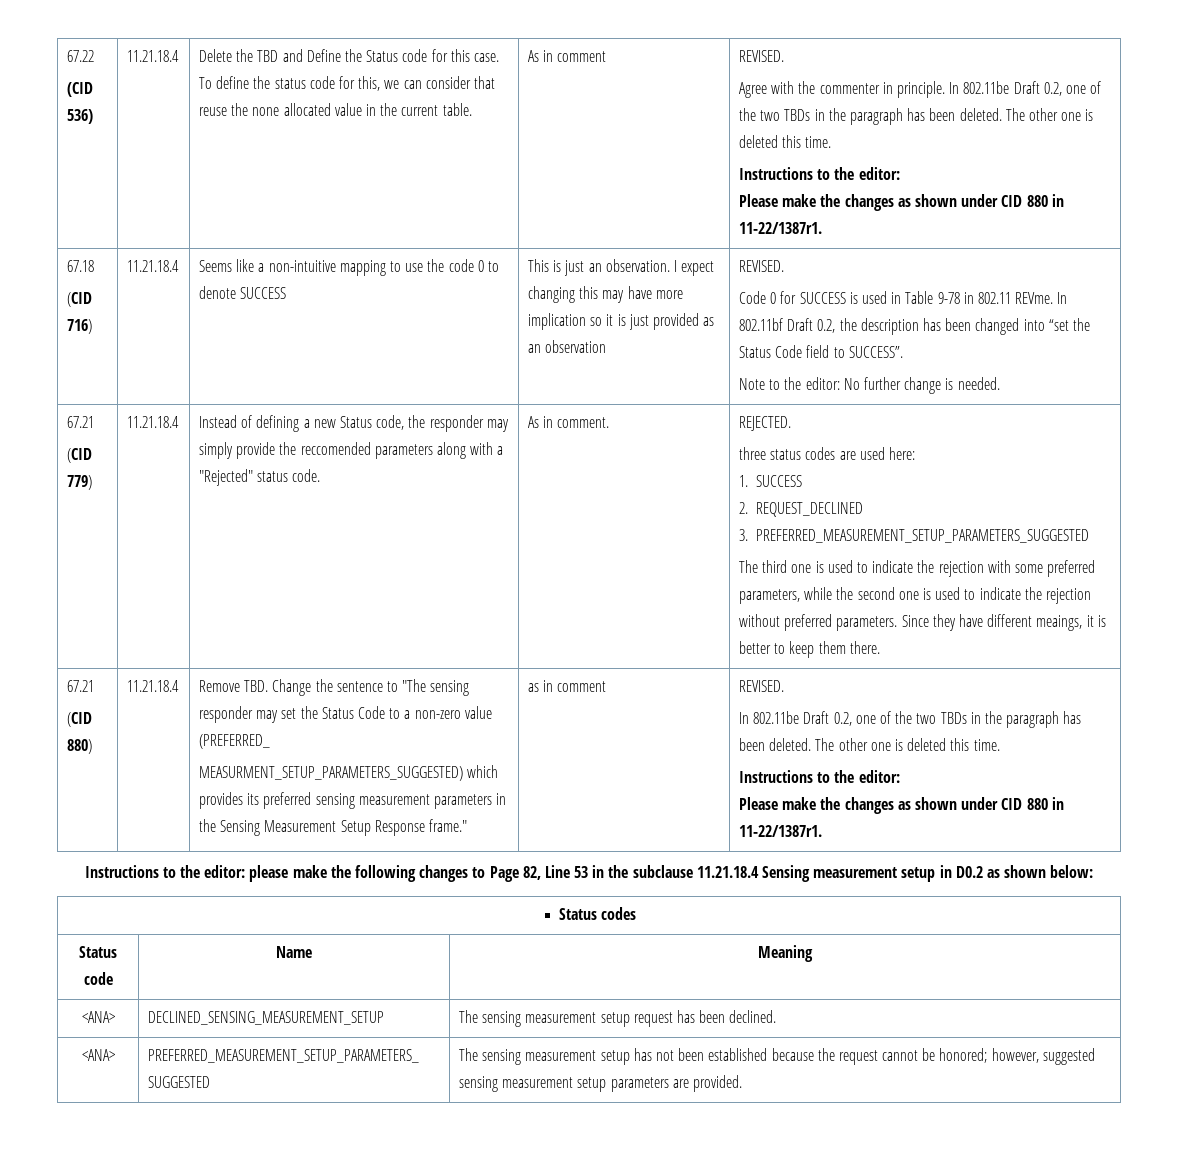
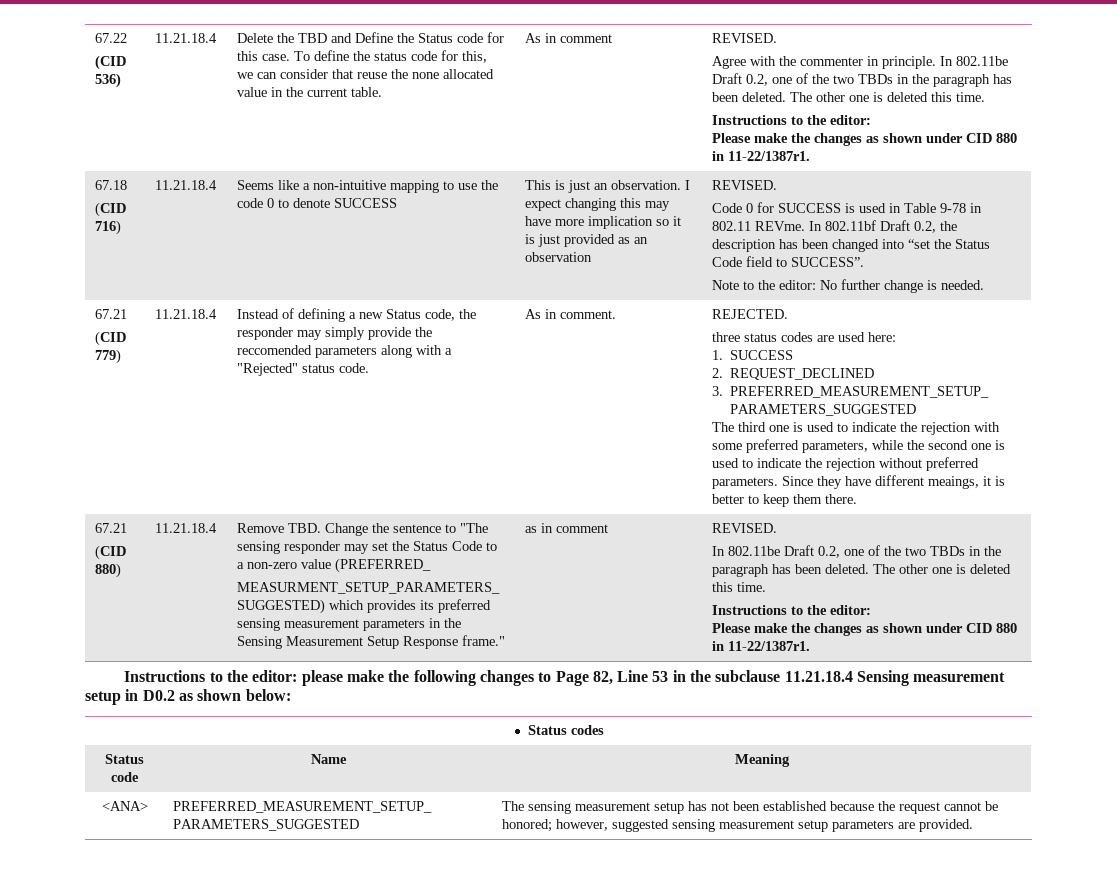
[81,1011,115,1023] [148,1011,385,1025] [459,1010,777,1027] // <ANA> | DECLINED_SENSING_MEASUREMENT_SETUP | The sensing measurement setup request has been declined. -> (790, 760) none

